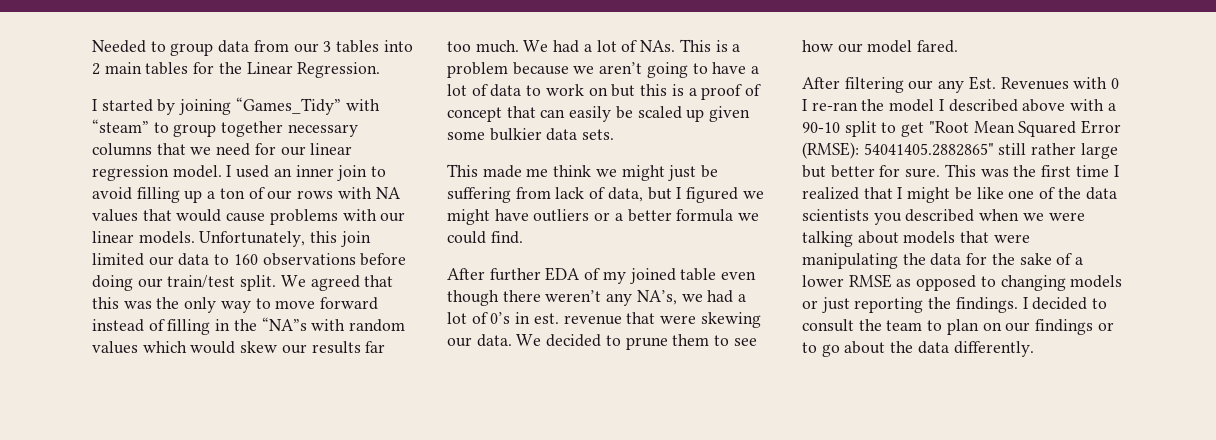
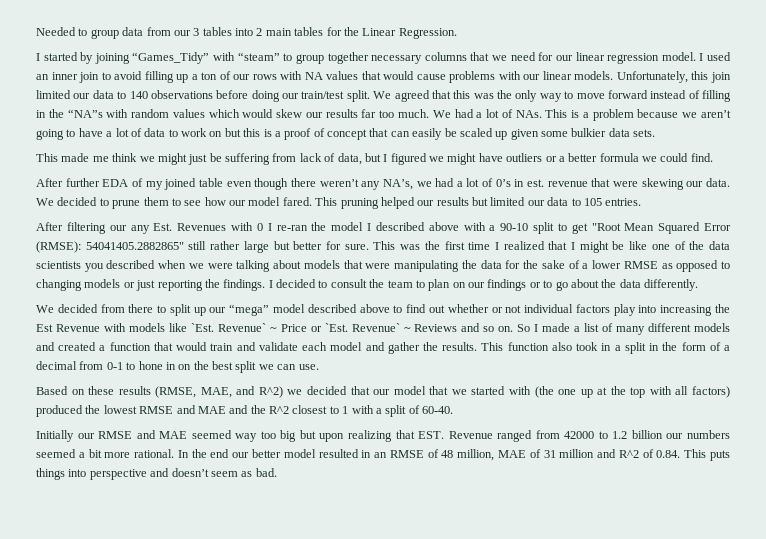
[233,254,258,265] 160 -> [129,91,148,99] 140
(959, 46) none -> [315,197,642,209] This pruning helped our results but limited our data to 105 entries.
(1034, 349) none -> [36,304,730,316] [36,323,730,335] [36,342,731,354] [36,361,319,373] [36,386,730,398] [36,405,453,417] [36,430,730,442] [36,449,731,461] [36,468,277,480] // We decided from there to split up our “mega” model described above to find out whether or not individual factors play into increasing the Est Revenue with models like `Est. Revenue` ~ Price or `Est. Revenue` ~ Reviews and so on. So I made a list of many different models and created a function that would train and validate each model and gather the results. This function also took in a split in the form of a decimal from 0-1 to hone in on the best split we can use. // Based on these results (RMSE, MAE, and R^2) we decided that our model that we started with (the one up at the top with all factors) produced the lowest RMSE and MAE and the R^2 closest to 1 with a split of 60-40. // Initially our RMSE and MAE seemed way too big but upon realizing that EST. Revenue ranged from 42000 to 1.2 billion our numbers seemed a bit more rational. In the end our better model resulted in an RMSE of 48 million, MAE of 31 million and R^2 of 0.84. This puts things into perspective and doesn’t seem as bad.

